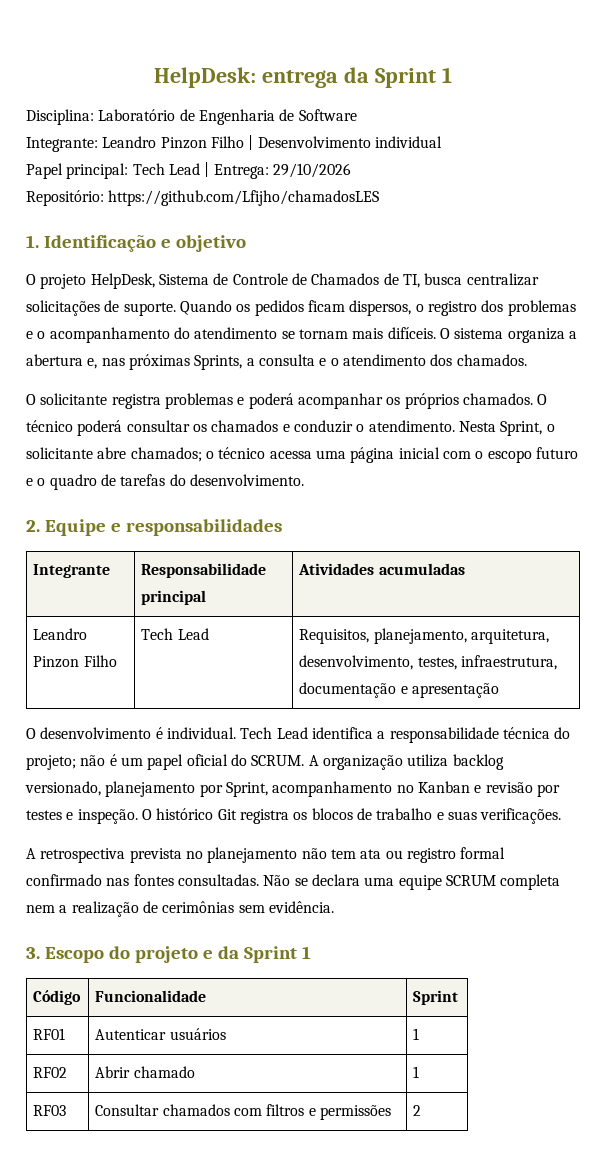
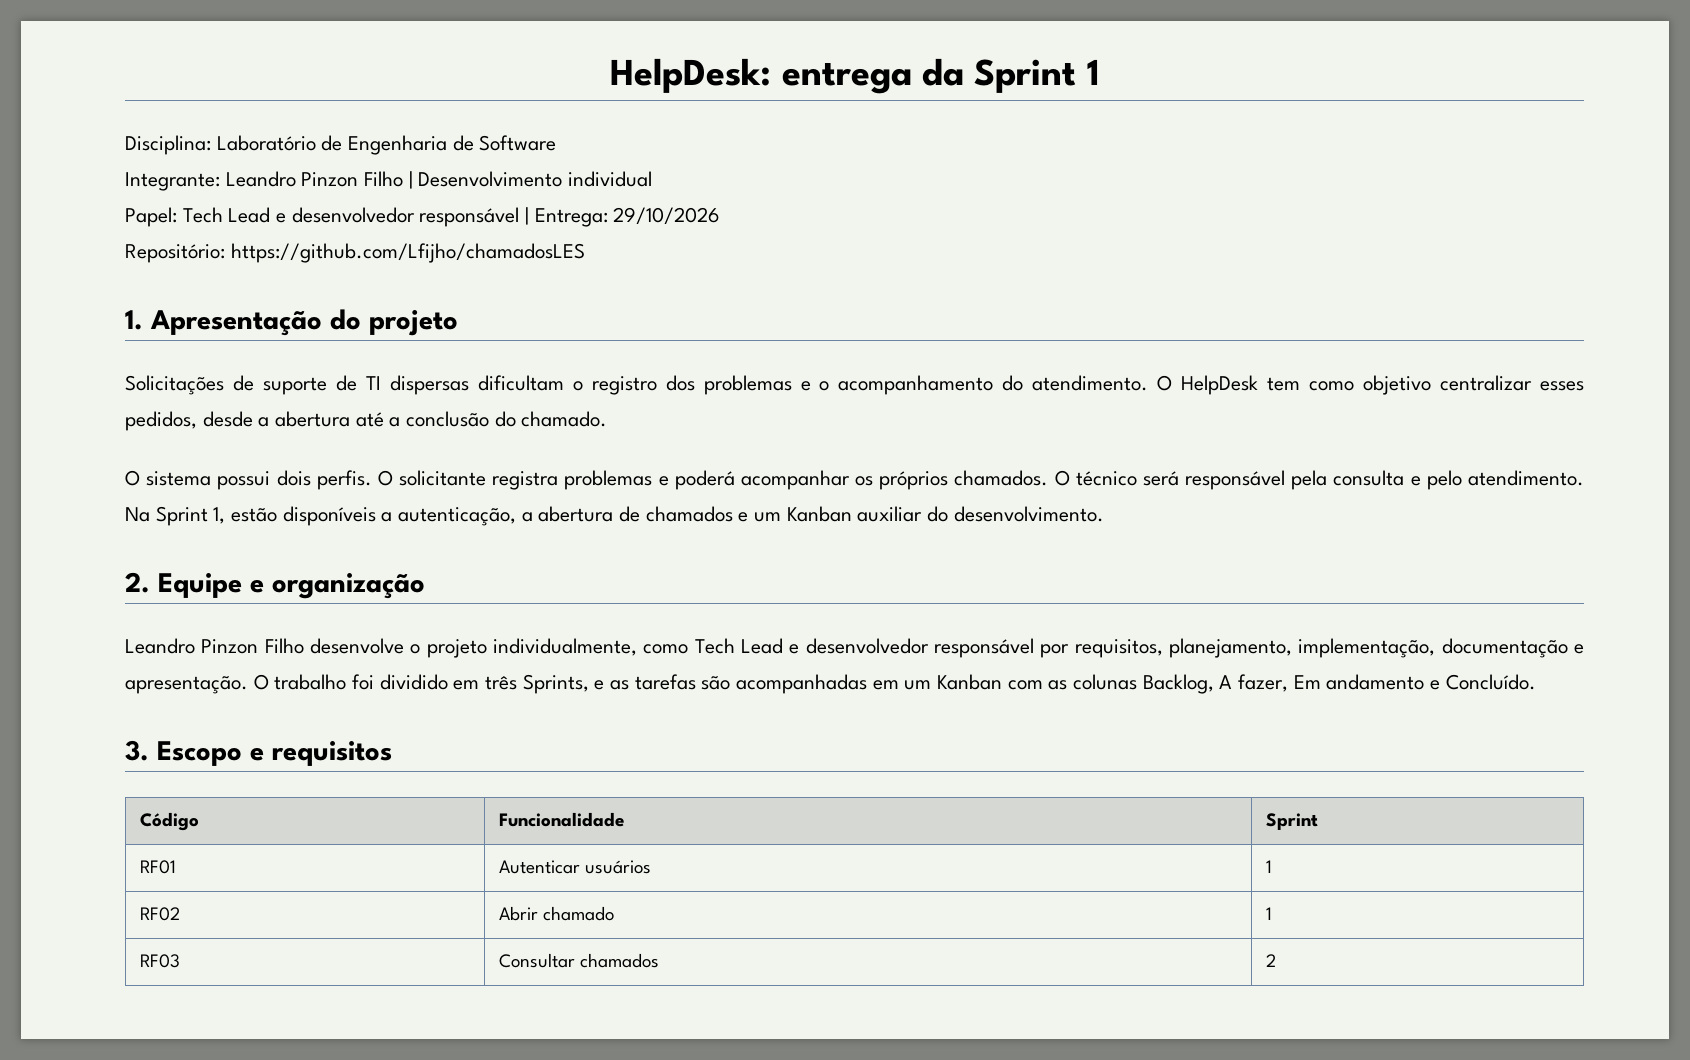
[26,163,200,179] Papel principal: Tech Lead -> [125,207,520,227] Papel: Tech Lead e desenvolvedor responsável
[43,235,246,252] [26,273,539,289] [26,300,412,316] Identificação e objetivo // O projeto HelpDesk, Sistema de Controle de Chamados de TI, busca centralizar solicitações de suporte. Quando os pedidos ficam dispersos, -> [150,309,458,336] [125,375,564,395] Apresentação do projeto // Solicitações de suporte de TI dispersas dificultam
[194,327,577,343] [26,354,527,370] atendimento se tornam mais difíceis. O sistema organiza a abertura e, nas próximas Sprints, a consulta e o atendimento dos chamados. // -> [1032,375,1585,395] [125,411,608,431] [125,470,372,490] atendimento. O HelpDesk tem como objetivo centralizar esses pedidos, desde a abertura até a conclusão do chamado. // O sistema possui dois perfis.
[77,420,555,436] [26,447,578,463] [26,474,166,490] poderá consultar os chamados e conduzir o atendimento. Nesta Sprint, o solicitante abre chamados; o técnico acessa uma página inicial com o escopo futuro e o quadro de tarefas -> [1142,470,1584,490] [125,506,923,526] será responsável pela consulta e pelo atendimento. Na Sprint 1, estão disponíveis a autenticação, a abertura de chamados e um Kanban auxiliar
[125,519,282,536] [33,564,111,578] [141,563,267,578] [141,590,207,605] [298,563,465,575] [33,628,88,640] [33,655,117,668] [141,628,209,640] [299,628,550,644] [299,655,558,670] [299,682,500,698] [26,727,571,743] [26,754,504,770] [25,781,560,797] [26,808,562,824] [26,847,506,863] [26,874,561,890] [26,901,334,917] [26,946,311,963] responsabilidades // Integrante | Responsabilidade principal | Atividades acumuladas // Leandro Pinzon Filho | Tech Lead | Requisitos, planejamento, arquitetura, desenvolvimento, testes, infraestrutura, documentação e apresentação // O desenvolvimento é individual. Tech Lead identifica a responsabilidade técnica do projeto; não é um papel oficial do SCRUM. A organização utiliza backlog versionado, planejamento por Sprint, acompanhamento no Kanban e revisão por testes e inspeção. O histórico Git registra os blocos de trabalho e suas verificações. // A retrospectiva prevista no planejamento não tem ata ou registro formal confirmado nas fontes consultadas. Não se declara uma equipe SCRUM completa nem a realização de cerimônias sem evidência. // 3. Escopo do projeto e da Sprint 1 -> [272,573,425,599] [125,638,1584,658] [125,674,1536,694] [125,740,392,766] organização // Leandro Pinzon Filho desenvolve o projeto individualmente, como Tech Lead e desenvolvedor responsável por requisitos, planejamento, implementação, documentação e apresentação. O trabalho foi dividido em três Sprints, e as tarefas são acompanhadas em um Kanban com as colunas Backlog, A fazer, Em andamento e Concluído. // 3. Escopo e requisitos
[234,1104,392,1120] com filtros e permissões -> (660, 960) none

